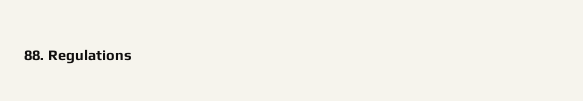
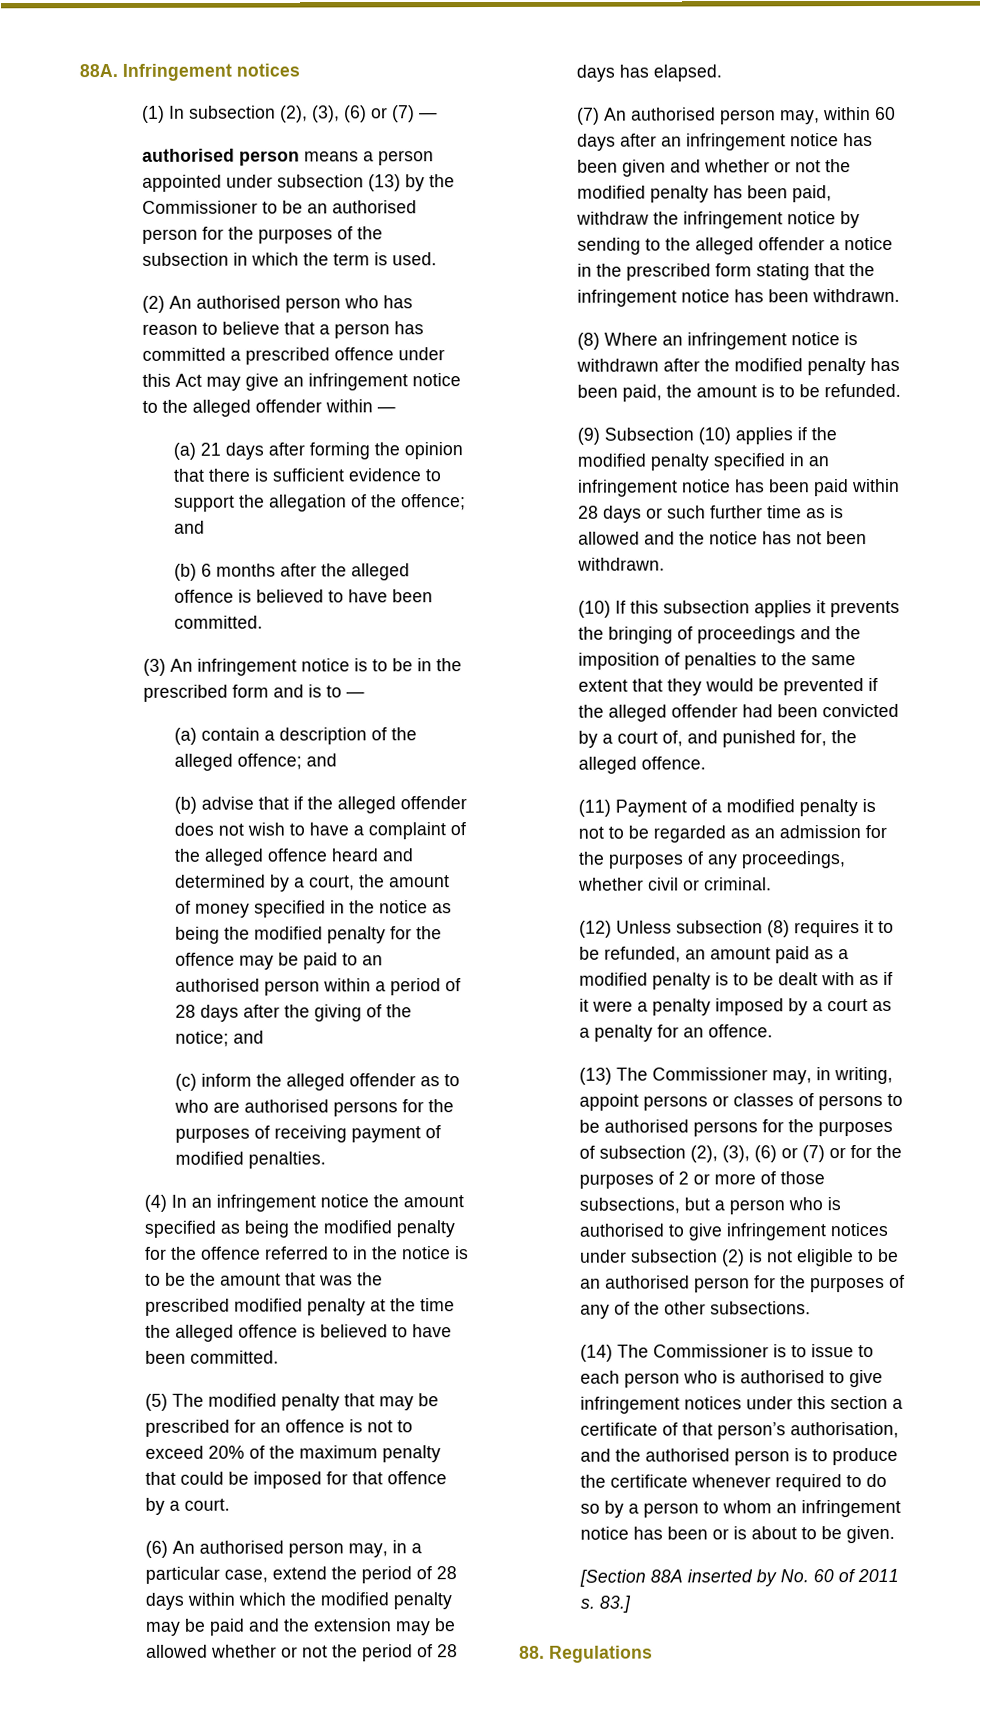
(24, 55) none -> [79,63,300,81] [141,105,438,123] [141,148,434,166] [141,174,455,192] [141,200,417,214] [141,226,383,244] [141,252,437,266] [141,295,413,313] [141,321,424,339] [141,347,445,365] [141,373,461,391] [141,399,396,417] [172,442,463,460] [172,468,442,482] [173,494,466,512] [173,520,205,534] [173,563,410,581] [173,589,433,603] [173,615,263,629] [142,658,462,676] [142,684,365,702] [173,727,417,745] [173,753,337,771] [173,796,467,814] [173,822,466,840] [173,848,414,866] [174,874,450,892] [174,900,452,918] [174,926,442,944] [174,952,383,970] [174,978,461,996] [174,1004,412,1022] [174,1030,264,1047] [174,1073,460,1091] [173,1099,454,1117] [174,1125,441,1143] [174,1151,326,1169] [143,1194,464,1212] [143,1220,455,1238] [144,1246,469,1260] [144,1272,383,1286] [144,1298,455,1316] [144,1324,452,1342] [144,1350,279,1364] [144,1393,439,1411] [144,1419,413,1437] [144,1445,441,1463] [144,1471,447,1489] [144,1497,230,1515] [144,1540,422,1558] [144,1566,457,1584] [144,1592,452,1610] [144,1618,456,1636] [145,1644,458,1662] [575,64,722,82] [576,106,896,125] [576,133,873,151] [576,159,851,177] [576,185,832,203] [575,211,860,229] [576,236,893,255] [576,262,875,281] [576,288,900,307] [576,332,858,350] [575,357,900,376] [576,383,901,402] [576,427,837,445] [576,453,829,471] [577,478,900,497] [577,505,844,523] [577,531,867,545] [576,557,665,571] [577,600,900,618] [577,626,861,644] [577,652,856,670] [577,677,878,696] [577,703,899,722] [577,730,857,748] [577,756,706,774] [577,798,876,817] [577,824,887,843] [577,851,846,869] [577,877,772,891] [578,920,894,938] [578,946,849,964] [578,971,893,990] [578,998,892,1016] [578,1024,773,1042] [578,1066,893,1085] [578,1093,903,1111] [578,1119,893,1137] [578,1144,902,1163] [578,1171,825,1189] [578,1197,841,1215] [578,1222,888,1241] [579,1248,899,1267] [579,1274,905,1293] [579,1301,811,1319] [579,1344,874,1362] [579,1369,883,1388] [579,1395,903,1414] [579,1421,899,1440] [579,1447,898,1466] [579,1473,887,1492] [579,1499,901,1518] [579,1525,895,1544] [578,1568,899,1587] [579,1595,631,1613] 88A. Infringement notices // (1) In subsection (2), (3), (6) or (7) — // authorised person means a person appointed under subsection (13) by the Commissioner to be an authorised person for the purposes of the subsection in which the term is used. // (2) An authorised person who has reason to believe that a person has committed a prescribed offence under this Act may give an infringement notice to the alleged offender within — // (a) 21 days after forming the opinion that there is sufficient evidence to support the allegation of the offence; and // (b) 6 months after the alleged offence is believed to have been committed. // (3) An infringement notice is to be in the prescribed form and is to — // (a) contain a description of the alleged offence; and // (b) advise that if the alleged offender does not wish to have a complaint of the alleged offence heard and determined by a court, the amount of money specified in the notice as being the modified penalty for the offence may be paid to an authorised person within a period of 28 days after the giving of the notice; and // (c) inform the alleged offender as to who are authorised persons for the purposes of receiving payment of modified penalties. // (4) In an infringement notice the amount specified as being the modified penalty for the offence referred to in the notice is to be the amount that was the prescribed modified penalty at the time the alleged offence is believed to have been committed. // (5) The modified penalty that may be prescribed for an offence is not to exceed 20% of the maximum penalty that could be imposed for that offence by a court. // (6) An authorised person may, in a particular case, extend the period of 28 days within which the modified penalty may be paid and the extension may be allowed whether or not the period of 28 days has elapsed. // (7) An authorised person may, within 60 days after an infringement notice has been given and whether or not the modified penalty has been paid, withdraw the infringement notice by sending to the alleged offender a notice in the prescribed form stating that the infringement notice has been withdrawn. // (8) Where an infringement notice is withdrawn after the modified penalty has been paid, the amount is to be refunded. // (9) Subsection (10) applies if the modified penalty specified in an infringement notice has been paid within 28 days or such further time as is allowed and the notice has not been withdrawn. // (10) If this subsection applies it prevents the bringing of proceedings and the imposition of penalties to the same extent that they would be prevented if the alleged offender had been convicted by a court of, and punished for, the alleged offence. // (11) Payment of a modified penalty is not to be regarded as an admission for the purposes of any proceedings, whether civil or criminal. // (12) Unless subsection (8) requires it to be refunded, an amount paid as a modified penalty is to be dealt with as if it were a penalty imposed by a court as a penalty for an offence. // (13) The Commissioner may, in writing, appoint persons or classes of persons to be authorised persons for the purposes of subsection (2), (3), (6) or (7) or for the purposes of 2 or more of those subsections, but a person who is authorised to give infringement notices under subsection (2) is not eligible to be an authorised person for the purposes of any of the other subsections. // (14) The Commissioner is to issue to each person who is authorised to give infringement notices under this section a certificate of that person’s authorisation, and the authorised person is to produce the certificate whenever required to do so by a person to whom an infringement notice has been or is about to be given. // [Section 88A inserted by No. 60 of 2011 s. 83.] //

